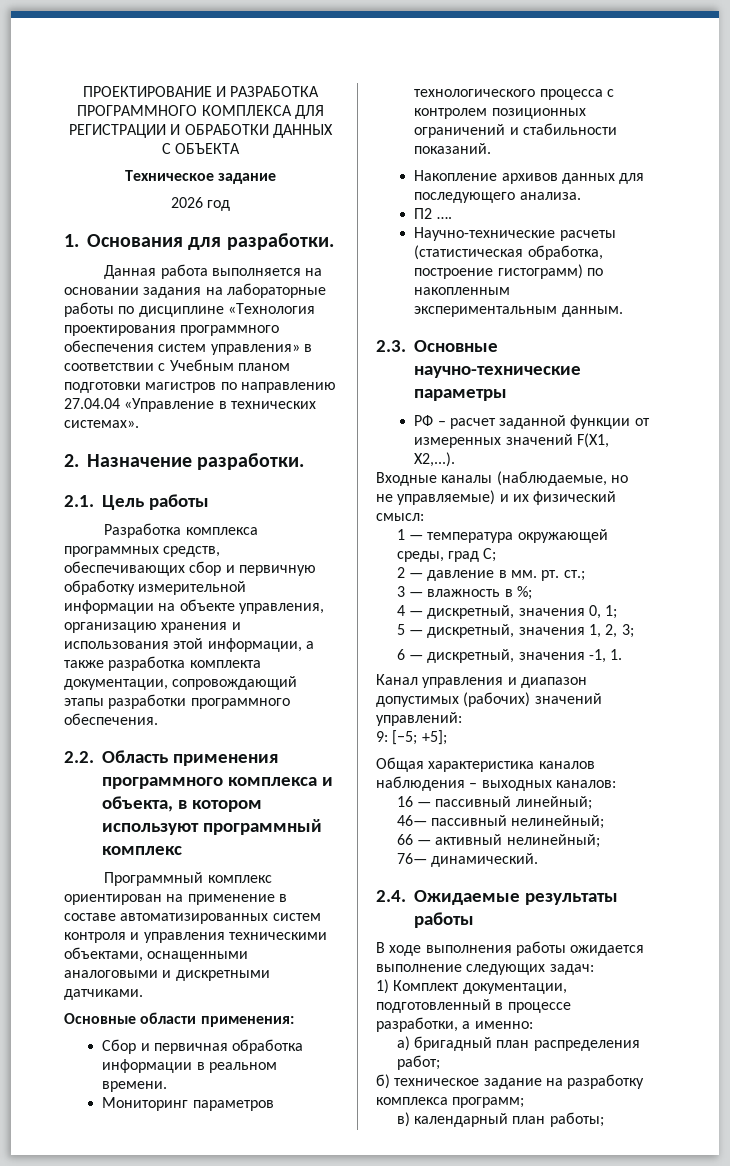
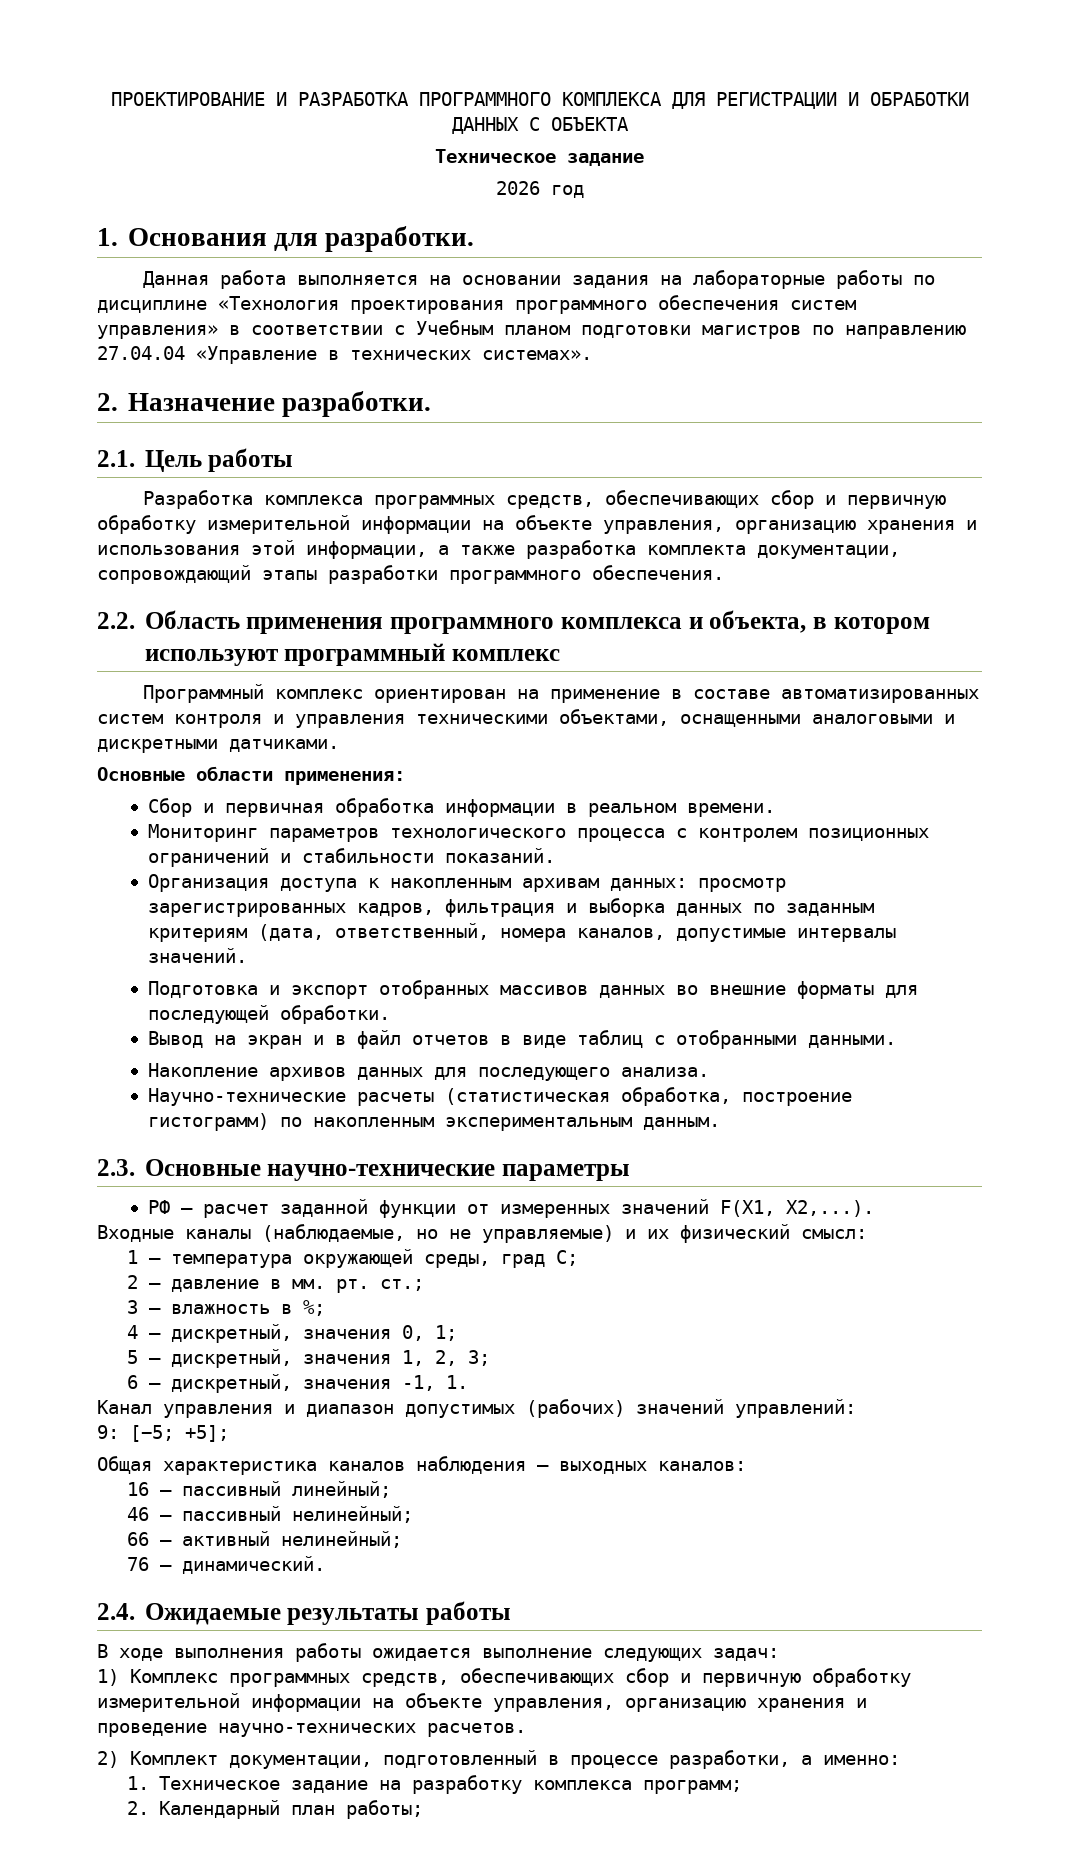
(492, 148) none -> [148,874,787,892] [148,898,875,917] [148,923,897,942] [148,948,248,963] [148,980,919,999] [148,1005,391,1024] [148,1030,897,1049] // Организация доступа к накопленным архивам данных: просмотр зарегистрированных кадров, фильтрация и выборка данных по заданным критериям (дата, ответственный, номера каналов, допустимые интервалы значений. // Подготовка и экспорт отобранных массивов данных во внешние форматы для последующей обработки. // Вывод на экран и в файл отчетов в виде таблиц с отобранными данными.
[414,208,452,219] // П2 …. -> (710, 1072) none
[408,535,423,540] — -> [149,1258,162,1264] –
[408,573,423,578] — -> [149,1283,162,1289] –
[408,592,423,597] — -> [149,1308,162,1314] –
[408,611,423,616] — -> [149,1333,162,1339] –
[408,630,423,635] — -> [149,1358,162,1364] –
[408,655,423,660] — -> [149,1383,162,1389] –
[416,802,431,807] — -> [160,1490,173,1496] –
[396,815,427,826] 46— -> [127,1507,173,1521] 46 –
[416,840,431,845] — -> [160,1540,173,1546] –
[396,853,427,864] 76— -> [127,1557,173,1571] 76 –
(389, 986) none -> [130,1668,911,1687] [97,1693,867,1712] [97,1723,526,1737] [97,1751,119,1768] Комплекс программных средств, обеспечивающих сбор и первичную обработку измерительной информации на объекте управления, организацию хранения и проведение научно-технических расчетов. // 2)
[396,1036,640,1051] [396,1055,440,1070] [376,1074,480,1089] а) бригадный план распределения работ; // б) техническое -> [127,1776,280,1790] 1. Техническое
[396,1112,508,1127] в) календарный -> [127,1800,280,1819] 2. Календарный

